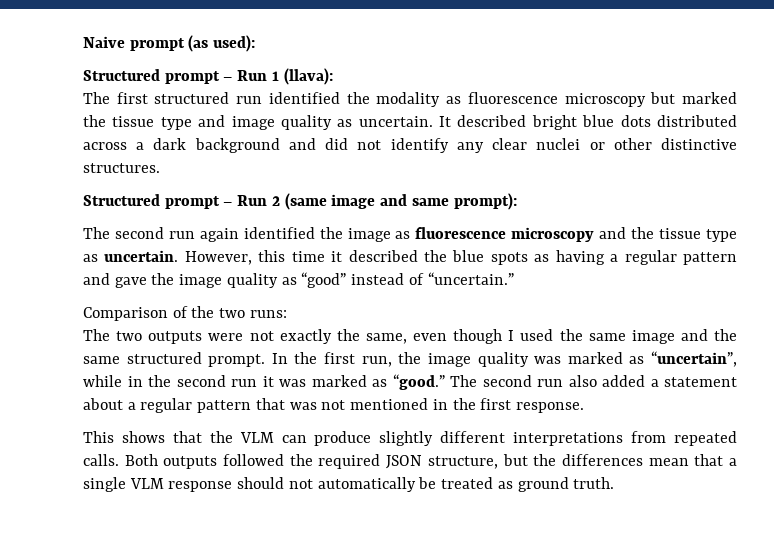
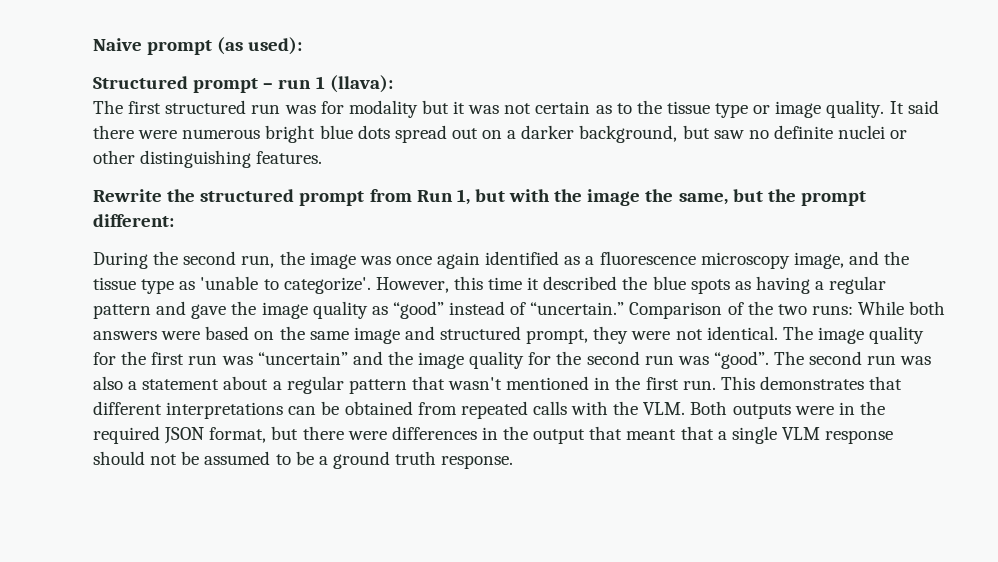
[237,70,268,81] Run -> [278,79,312,89] run
[268,92,738,107] [83,115,738,130] [83,138,738,153] [83,163,160,173] [83,193,517,210] [83,227,595,242] identified the modality as fluorescence microscopy but marked the tissue type and image quality as uncertain. It described bright blue dots distributed across a dark background and did not identify any clear nuclei or other distinctive structures. // Structured prompt – Run 2 (same image and same prompt): // The second run again identified the image as fluorescence microscopy -> [284,100,939,118] [93,125,908,143] [93,150,323,168] [93,189,866,206] [93,214,174,227] [93,251,844,269] was for modality but it was not certain as to the tissue type or image quality. It said there were numerous bright blue dots spread out on a darker background, but saw no definite nuclei or other distinguishing features. // Rewrite the structured prompt from Run 1, but with the image the same, but the prompt different: // During the second run, the image was once again identified as a fluorescence microscopy image,
[104,250,179,262] uncertain. -> [200,276,371,294] 'unable to categorize'.
(514, 278) // -> (625, 308) none
[83,329,737,344] [83,351,738,367] [83,374,645,390] // The two outputs were not exactly the same, even though I used the same image and the same structured prompt. In the first run, the image quality was marked as “uncertain”, while in the second run it was marked as “good.” The second run also added -> [858,301,946,315] [93,326,925,344] [93,351,932,369] [93,376,123,390] While both answers were based on the same image and structured prompt, they were not identical. The image quality for the first run was “uncertain” and the image quality for the second run was “good”. The second run was also
[289,400,346,410] was not -> [448,377,503,390] wasn't
[515,402,584,413] [83,431,737,446] [83,454,689,469] response. // This shows that the VLM can produce slightly different interpretations from repeated calls. Both outputs followed the required JSON structure, but the differences mean -> [682,376,903,390] [93,401,885,419] [93,426,677,444] run. This demonstrates that different interpretations can be obtained from repeated calls with the VLM. Both outputs were in the required JSON format, but there were differences in the output that meant
[317,477,615,492] automatically be treated as ground truth. -> [181,451,514,469] be assumed to be a ground truth response.

